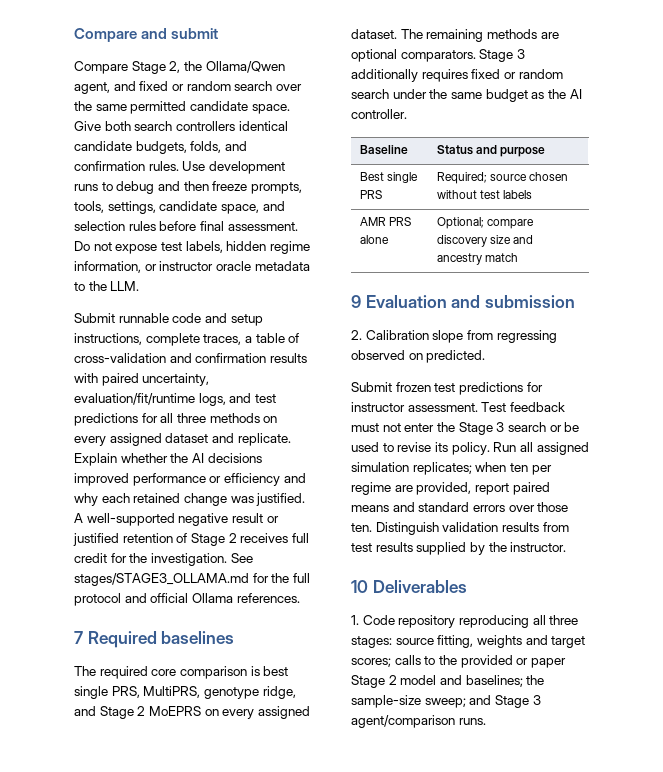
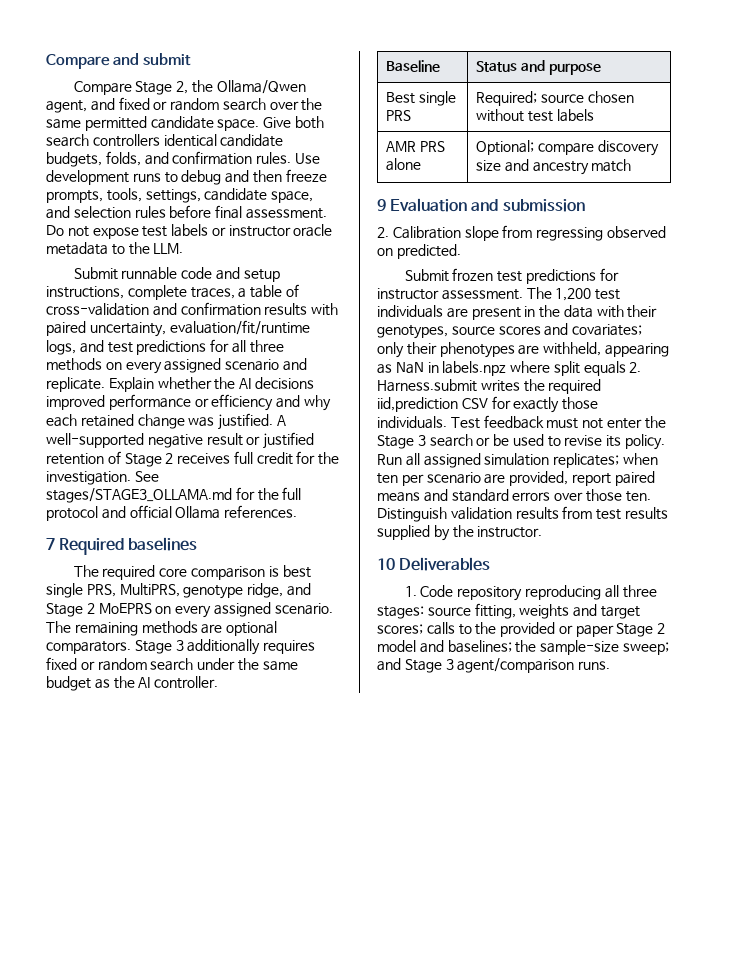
[185,241,310,254] [74,261,141,273] labels, hidden regime information, -> [171,224,209,237] labels
[165,433,209,443] dataset -> [225,359,280,371] scenario
[351,29,397,39] dataset. -> [274,603,333,615] scenario.
(478, 407) none -> [526,287,621,301] [377,305,658,320] [377,323,643,339] [377,342,669,358] [377,361,642,376] [377,379,602,394] [377,396,599,413] [377,416,447,429] The 1,200 test individuals are present in the data with their genotypes, source scores and covariates; only their phenotypes are withheld, appearing as NaN in labels.npz where split equals 2. Harness.submit writes the required iid,prediction CSV for exactly those individuals.
[351,482,391,495] regime -> [426,472,481,484] scenario

